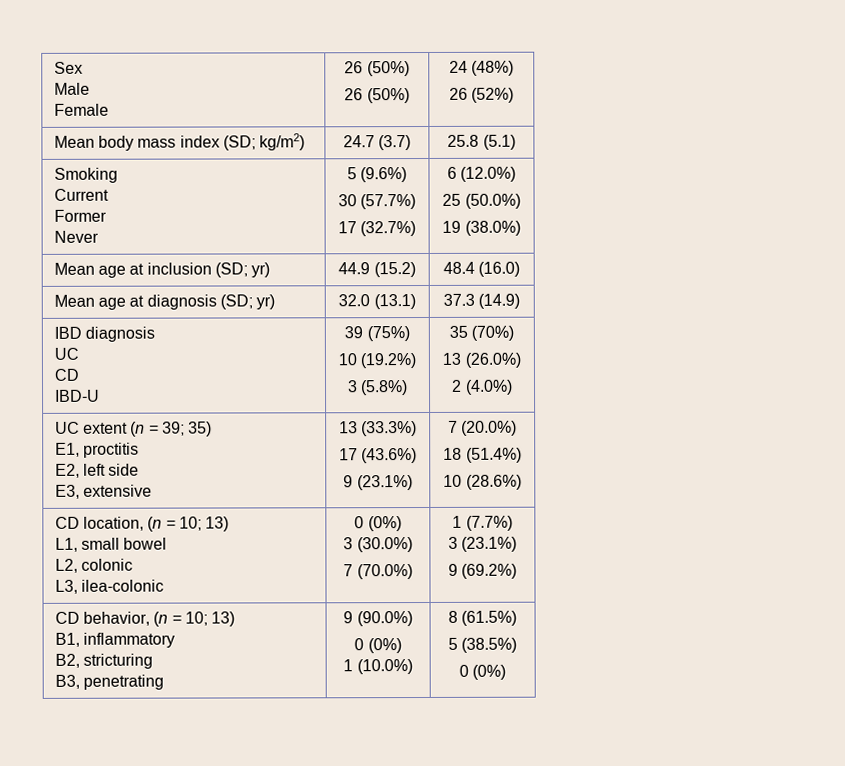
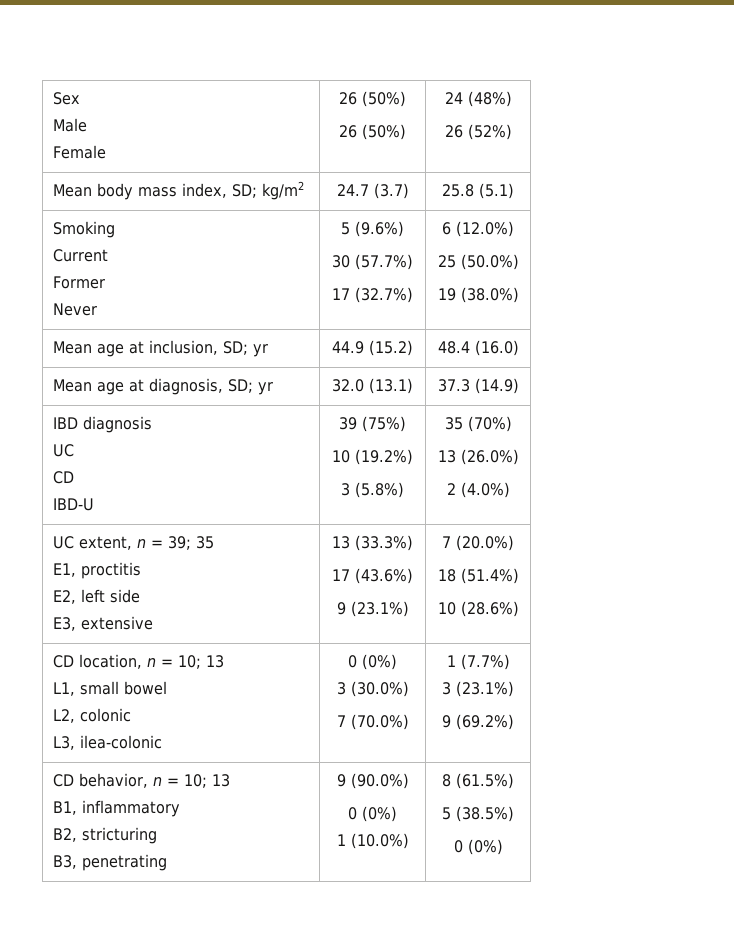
[179,133,306,151] index (SD; kg/m2) -> [182,181,305,200] index, SD; kg/m2
[146,262,271,278] inclusion (SD; yr) -> [149,340,269,357] inclusion, SD; yr
[146,294,276,310] diagnosis (SD; yr) -> [149,378,274,395] diagnosis, SD; yr
[82,421,146,437] extent (n -> [79,536,147,550] extent, n
[188,421,213,437] 35) -> [196,536,215,549] 35
[147,516,230,532] (n = 10; 13) -> [147,655,225,669] n = 10; 13
[153,611,236,627] (n = 10; 13) -> [153,774,231,788] n = 10; 13

